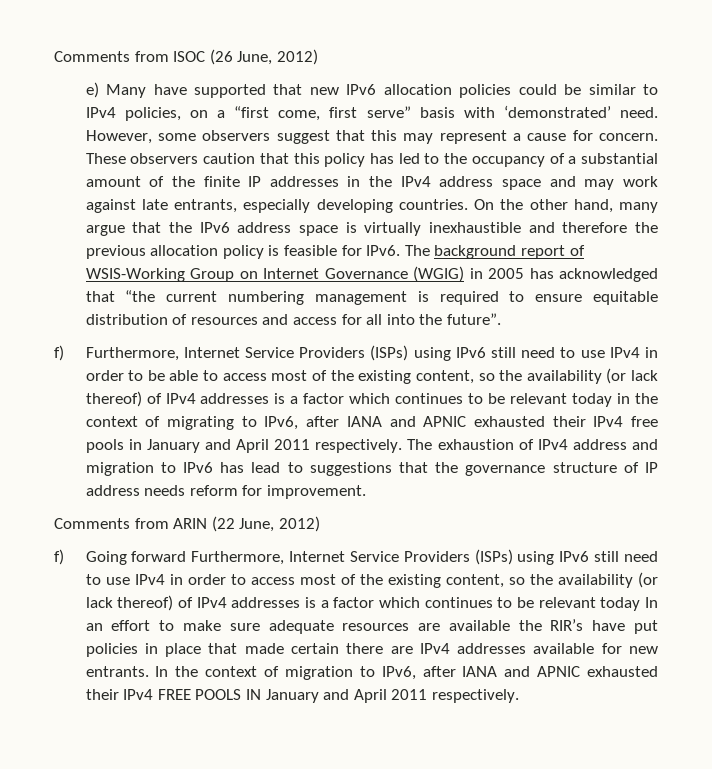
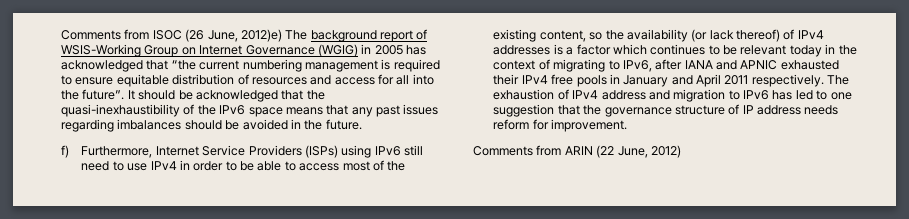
[276,49,318,65] [85,82,658,98] [85,105,658,121] [85,130,659,144] [85,153,658,167] [85,176,658,190] [85,199,658,213] [85,222,658,236] [85,245,401,259] 2012) // e) Many have supported that new IPv6 allocation policies could be similar to IPv4 policies, on a “first come, first serve” basis with ‘demonstrated’ need. However, some observers suggest that this may represent a cause for concern. These observers caution that this policy has led to the occupancy of a substantial amount of the finite IP addresses in the IPv4 address space and may work against late entrants, especially developing countries. On the other hand, many argue that the IPv6 address space is virtually inexhaustible and therefore the previous allocation policy is feasible for IPv6. -> [240,29,282,42] 2012)e)
(501, 319) none -> [127,90,325,102] [61,104,439,117] [61,119,362,132] It should be acknowledged that the quasi-inexhaustibility of the IPv6 space means that any past issues regarding imbalances should be avoided in the future.
[251,462,392,476] lead to suggestions -> [795,90,852,100] [493,104,555,117] led to one suggestion
[54,549,658,565] [85,572,659,588] [85,595,658,611] [85,619,658,634] [85,643,658,657] [85,666,658,680] [85,689,519,703] // f) Going forward Furthermore, Internet Service Providers (ISPs) using IPv6 still need to use IPv4 in order to access most of the existing content, so the availability (or lack thereof) of IPv4 addresses is a factor which continues to be relevant today In an effort to make sure adequate resources are available the RIR’s have put policies in place that made certain there are IPv4 addresses available for new entrants. In the context of migration to IPv6, after IANA and APNIC exhausted their IPv4 FREE POOLS IN January and April 2011 respectively. -> (681, 151) none

